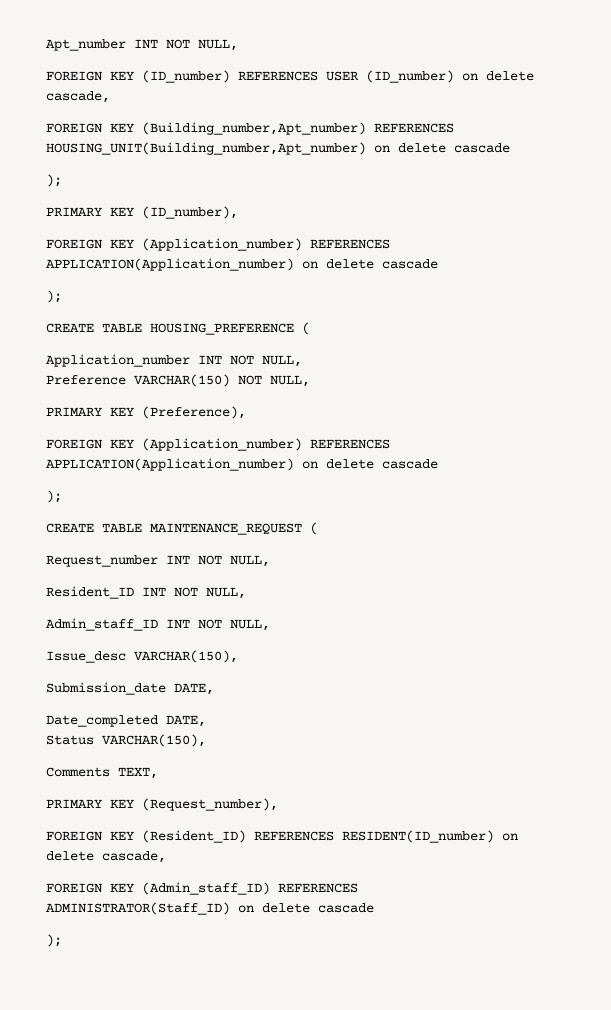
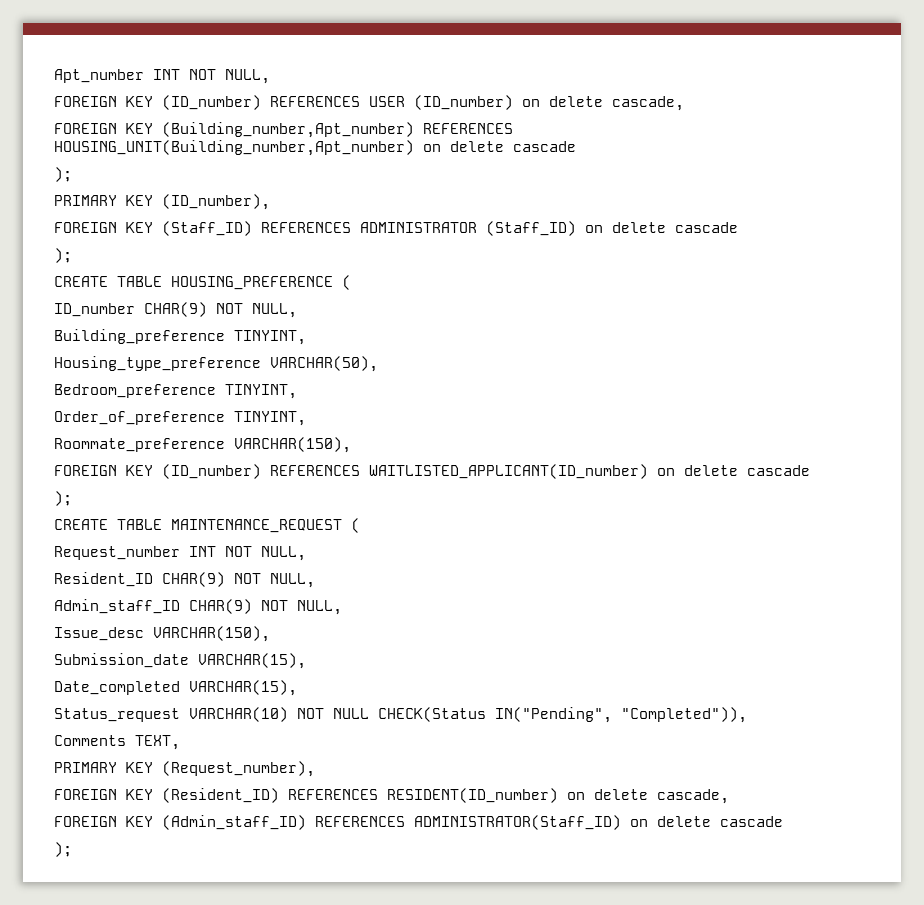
[142,238,390,251] [46,258,294,271] (Application_number) REFERENCES APPLICATION(Application_number) -> [162,221,576,236] (Staff_ID) REFERENCES ADMINISTRATOR (Staff_ID)
[46,354,302,367] [46,374,310,387] [46,406,246,419] [46,438,390,451] [46,458,294,471] Application_number INT NOT NULL, // Preference VARCHAR(150) NOT NULL, // PRIMARY KEY (Preference), // FOREIGN KEY (Application_number) REFERENCES APPLICATION(Application_number) -> [54,302,297,318] [54,329,306,345] [54,356,378,372] [54,384,297,399] [54,411,306,426] [54,437,351,453] [54,464,648,479] ID_number CHAR(9) NOT NULL, // Building_preference TINYINT, // Housing_type_preference VARCHAR(50), // Bedroom_preference TINYINT, // Order_of_preference TINYINT, // Roommate_preference VARCHAR(150), // FOREIGN KEY (ID_number) REFERENCES WAITLISTED_APPLICANT(ID_number)
[142,587,166,597] INT -> [162,572,225,587] CHAR(9)
[166,619,190,629] INT -> [189,599,252,614] CHAR(9)
[174,683,214,695] DATE, -> [198,653,306,669] VARCHAR(15),
[166,715,206,727] [46,734,206,747] DATE, // Status VARCHAR(150), -> [189,680,297,696] [54,707,747,723] VARCHAR(15), // Status_request VARCHAR(10) NOT NULL CHECK(Status IN("Pending", "Completed")),

